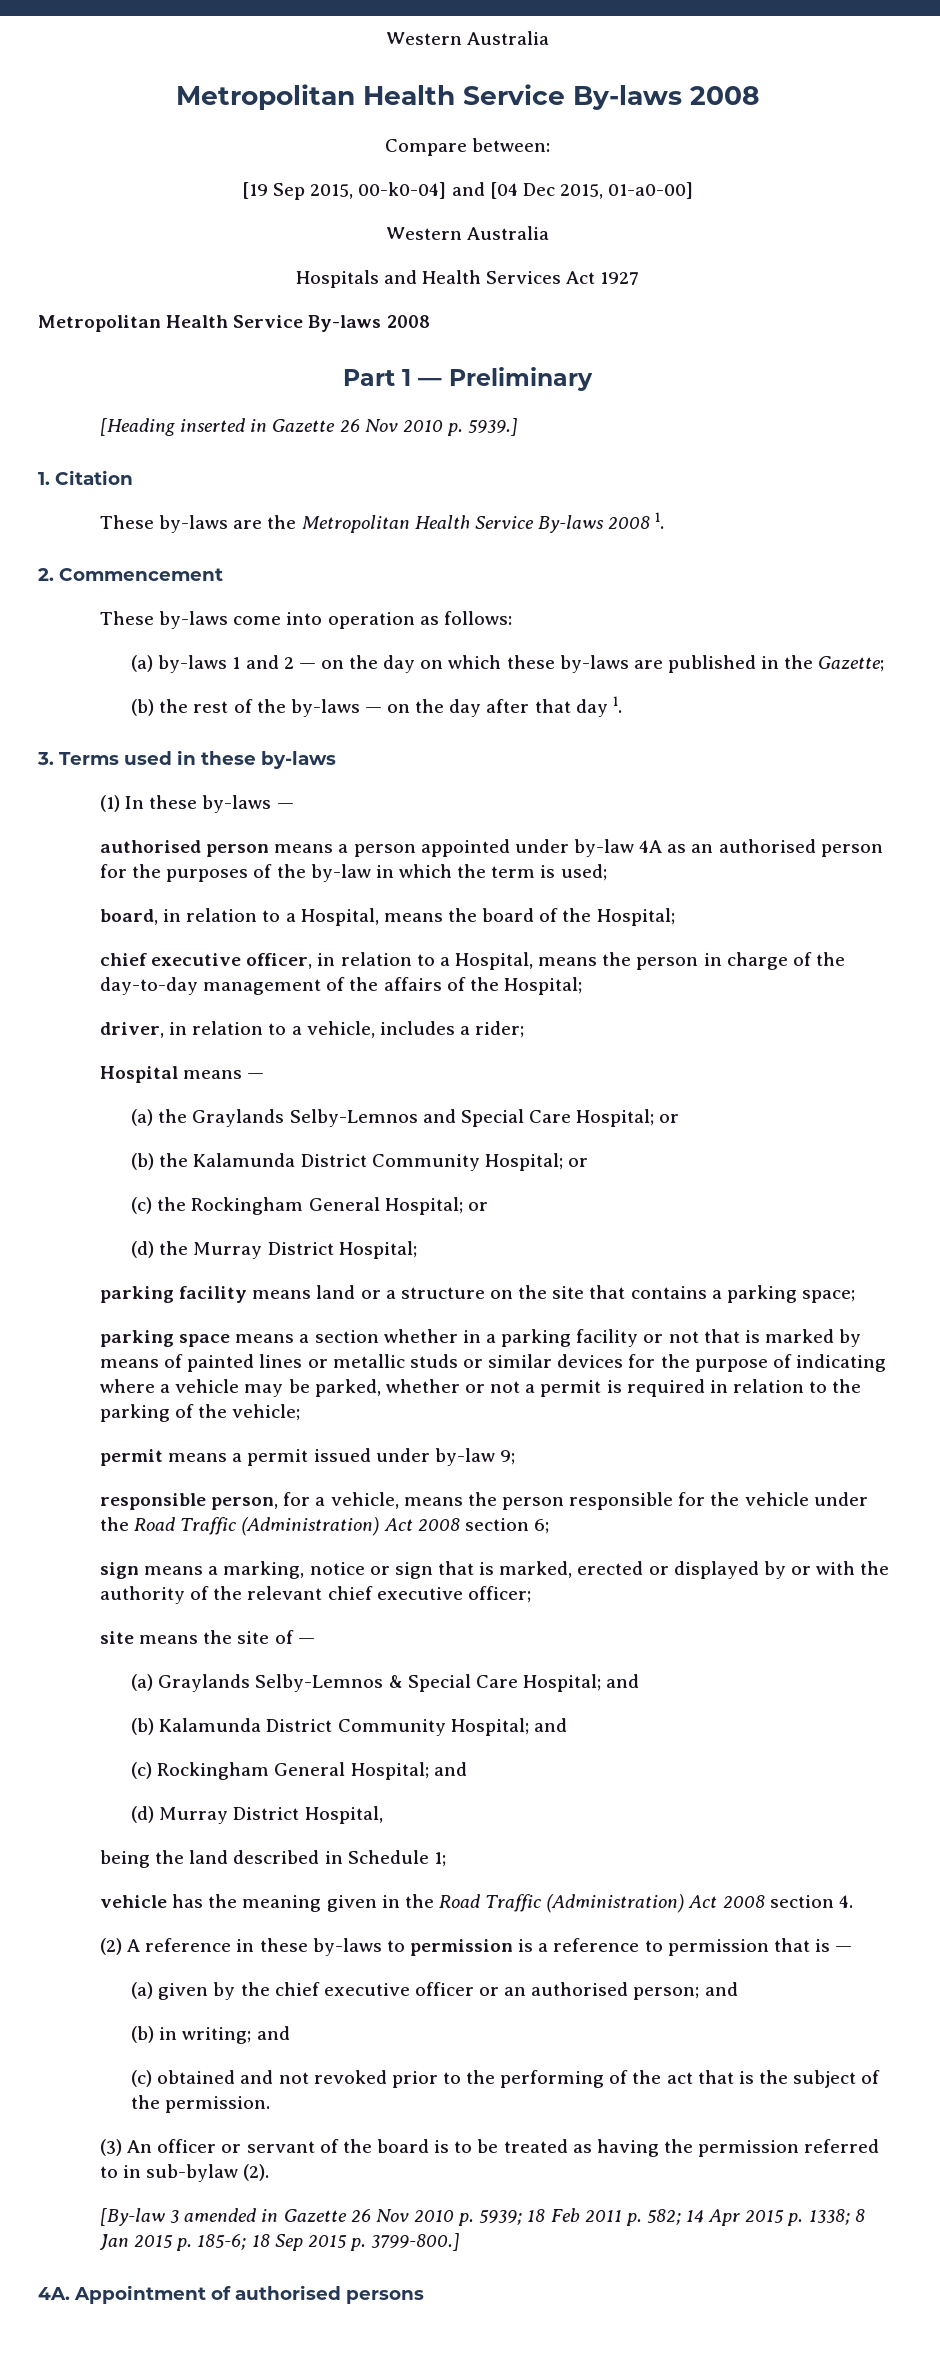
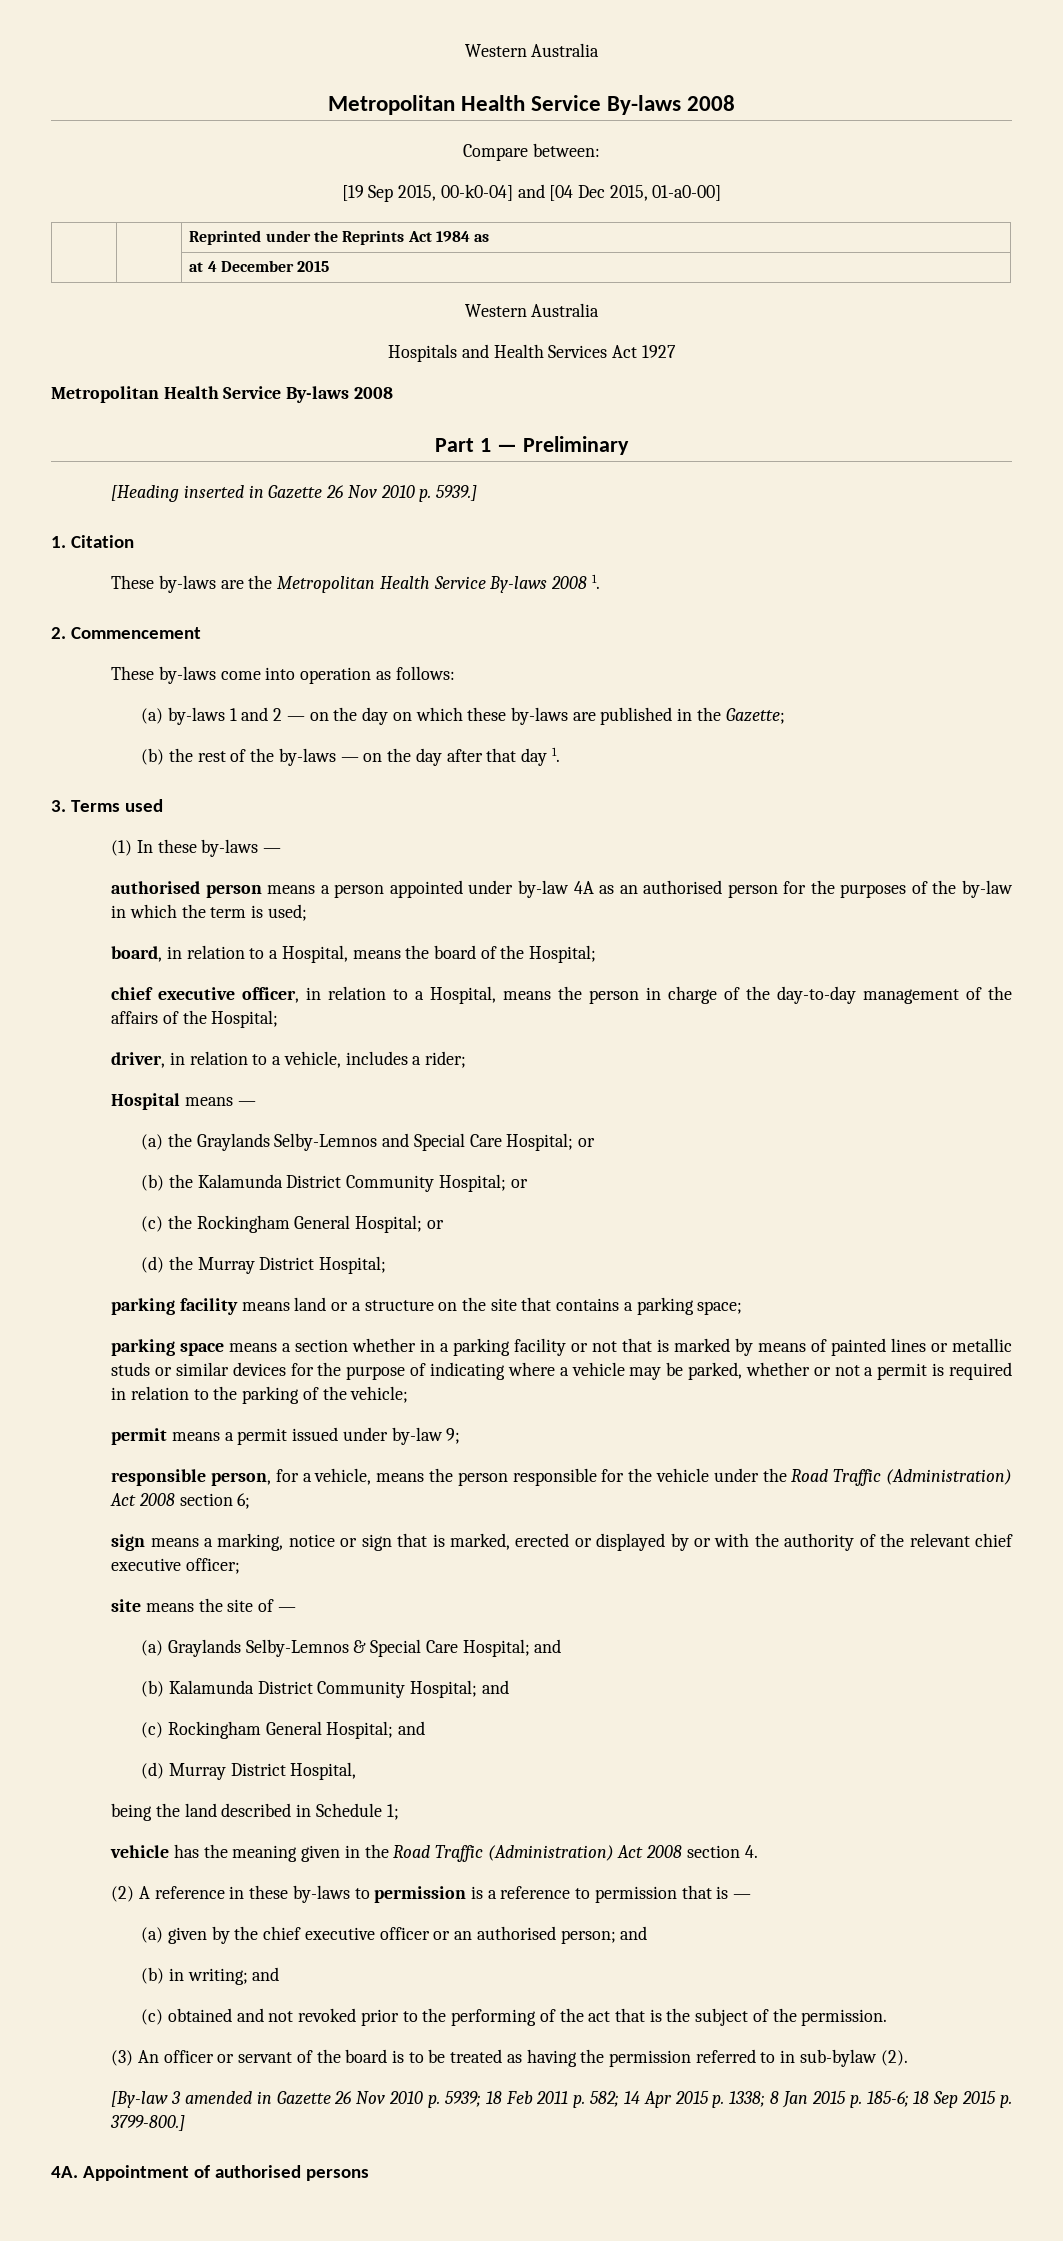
(694, 190) none -> [189,230,490,245] [189,260,330,272] // | | Reprinted under the Reprints Act 1984 as // | | at 4 December 2015
[177,750,336,769] in these by-laws -> (163, 805) none

